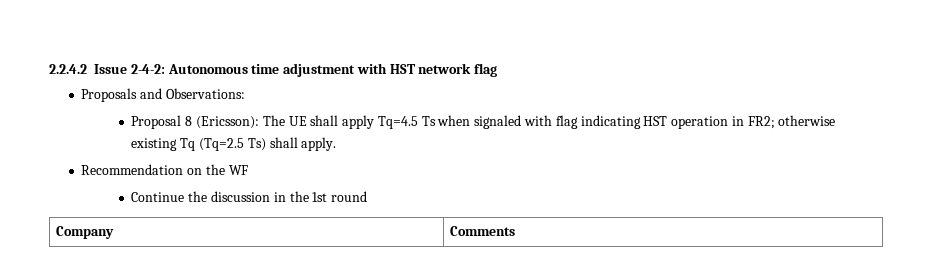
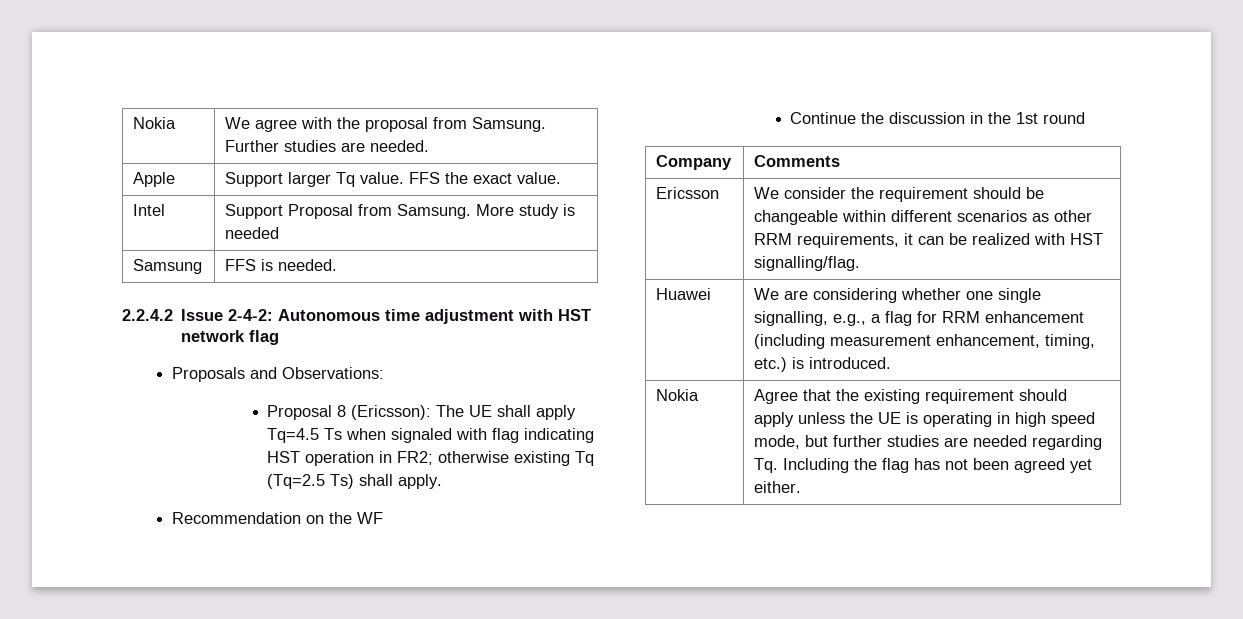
(49, 69) none -> [133,117,177,129] [225,117,547,132] [225,140,430,152] [133,172,176,187] [225,172,562,187] [133,204,166,216] [225,204,576,219] [225,227,280,239] [133,259,203,274] [225,259,338,271] Nokia | We agree with the proposal from Samsung. Further studies are needed. // Apple | Support larger Tq value. FFS the exact value. // Intel | Support Proposal from Samsung. More study is needed // Samsung | FFS is needed. //
(516, 231) none -> [656,187,720,199] [754,187,1045,202] [754,210,1093,225] [754,233,1104,248] [754,256,861,271] [656,288,712,300] [754,288,1042,303] [754,311,1085,326] [754,334,1096,349] [754,357,892,372] [656,389,700,401] [754,389,1068,404] [754,412,1096,427] [754,435,1103,450] [754,458,1093,473] [754,481,802,493] // Ericsson | We consider the requirement should be changeable within different scenarios as other RRM requirements, it can be realized with HST signalling/flag. // Huawei | We are considering whether one single signalling, e.g., a flag for RRM enhancement (including measurement enhancement, timing, etc.) is introduced. // Nokia | Agree that the existing requirement should apply unless the UE is operating in high speed mode, but further studies are needed regarding Tq. Including the flag has not been agreed yet either.

